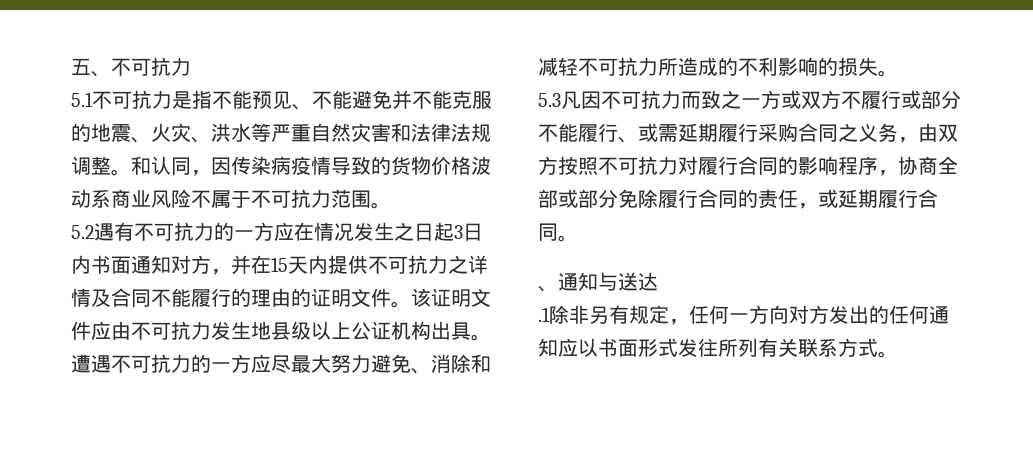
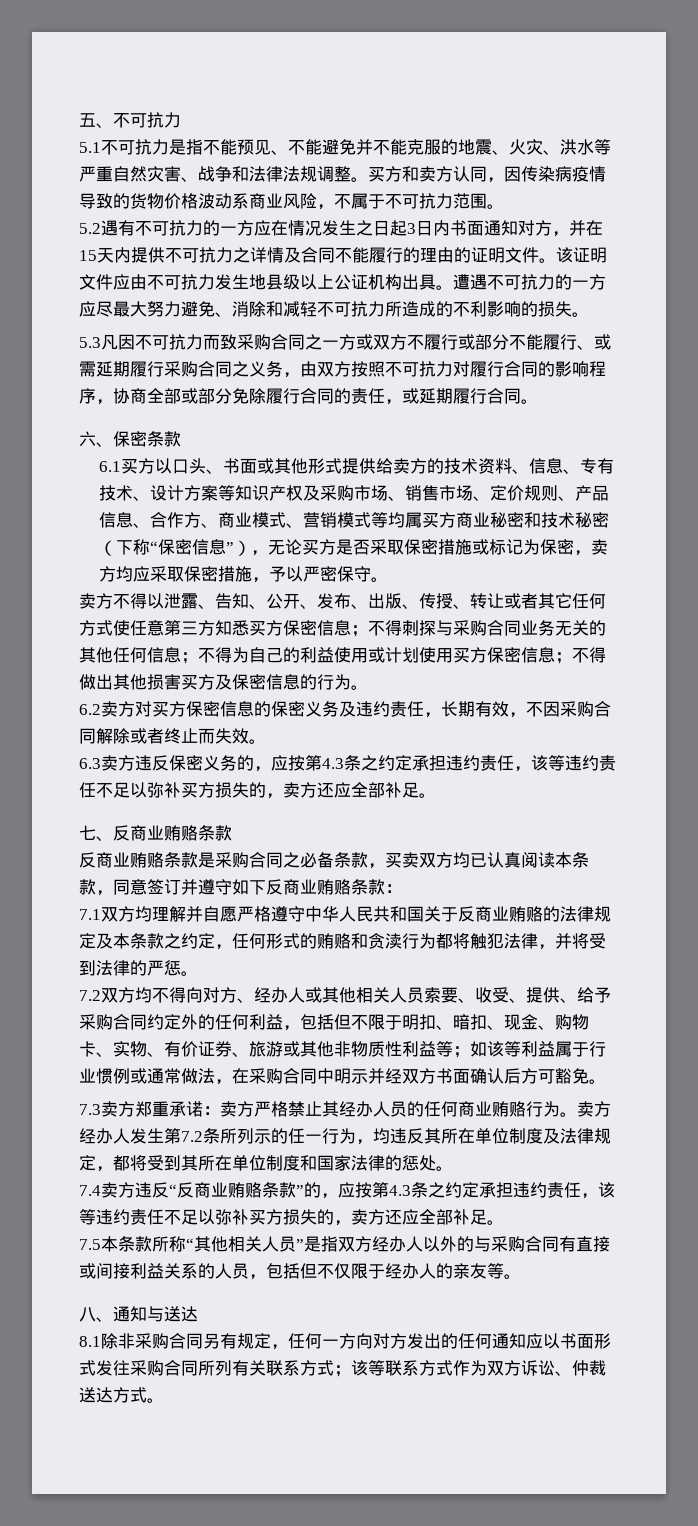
(391, 132) none -> [181,166,232,182] 、战争
[131,156,151,175] 和 -> [368,166,453,182] 买方和卖方
(191, 198) none -> [317,204,334,210] ，
(721, 99) none -> [237,334,305,350] 采购合同
(578, 238) none -> [79,431,181,447] [98,458,614,474] [98,485,609,501] [98,512,609,528] [98,539,608,556] [98,566,388,583] [79,593,606,609] [79,620,606,637] [79,647,606,664] [79,674,368,690] [79,701,611,718] [79,728,266,744] [79,755,616,772] [79,782,436,799] [79,825,232,841] [79,852,589,869] [79,879,402,896] [79,906,611,922] [79,933,606,950] [79,960,198,976] [79,987,611,1003] [79,1014,589,1031] [79,1041,606,1058] [79,1068,606,1085] [79,1101,611,1117] [79,1128,611,1145] [79,1155,453,1172] [79,1182,615,1199] [79,1209,504,1226] [79,1236,610,1252] [79,1263,521,1280] [79,1306,96,1322] 六、保密条款 // 6.1买方以口头、书面或其他形式提供给卖方的技术资料、信息、专有技术、设计方案等知识产权及采购市场、销售市场、定价规则、产品信息、合作方、商业模式、营销模式等均属买方商业秘密和技术秘密（下称“保密信息”），无论买方是否采取保密措施或标记为保密，卖方均应采取保密措施，予以严密保守。 // 卖方不得以泄露、告知、公开、发布、出版、传授、转让或者其它任何方式使任意第三方知悉买方保密信息；不得刺探与采购合同业务无关的其他任何信息；不得为自己的利益使用或计划使用买方保密信息；不得做出其他损害买方及保密信息的行为。 // 6.2卖方对买方保密信息的保密义务及违约责任，长期有效，不因采购合同解除或者终止而失效。 // 6.3卖方违反保密义务的，应按第4.3条之约定承担违约责任，该等违约责任不足以弥补买方损失的，卖方还应全部补足。 // 七、反商业贿赂条款 // 反商业贿赂条款是采购合同之必备条款，买卖双方均已认真阅读本条款，同意签订并遵守如下反商业贿赂条款： // 7.1双方均理解并自愿严格遵守中华人民共和国关于反商业贿赂的法律规定及本条款之约定，任何形式的贿赂和贪渎行为都将触犯法律，并将受到法律的严惩。 // 7.2双方均不得向对方、经办人或其他相关人员索要、收受、提供、给予采购合同约定外的任何利益，包括但不限于明扣、暗扣、现金、购物卡、实物、有价证券、旅游或其他非物质性利益等；如该等利益属于行业惯例或通常做法，在采购合同中明示并经双方书面确认后方可豁免。 // 7.3卖方郑重承诺：卖方严格禁止其经办人员的任何商业贿赂行为。卖方经办人发生第7.2条所列示的任一行为，均违反其所在单位制度及法律规定，都将受到其所在单位制度和国家法律的惩处。 // 7.4卖方违反“反商业贿赂条款”的，应按第4.3条之约定承担违约责任，该等违约责任不足以弥补买方损失的，卖方还应全部补足。 // 7.5本条款所称“其他相关人员”是指双方经办人以外的与采购合同有直接或间接利益关系的人员，包括但不仅限于经办人的亲友等。 // 八
[538,305,589,324] .1除非 -> [79,1333,203,1349] 8.1除非采购合同
(718, 347) none -> [130,1360,198,1376] 采购合同
(878, 347) none -> [334,1360,606,1377] [79,1387,147,1403] ；该等联系方式作为双方诉讼、仲裁送达方式

